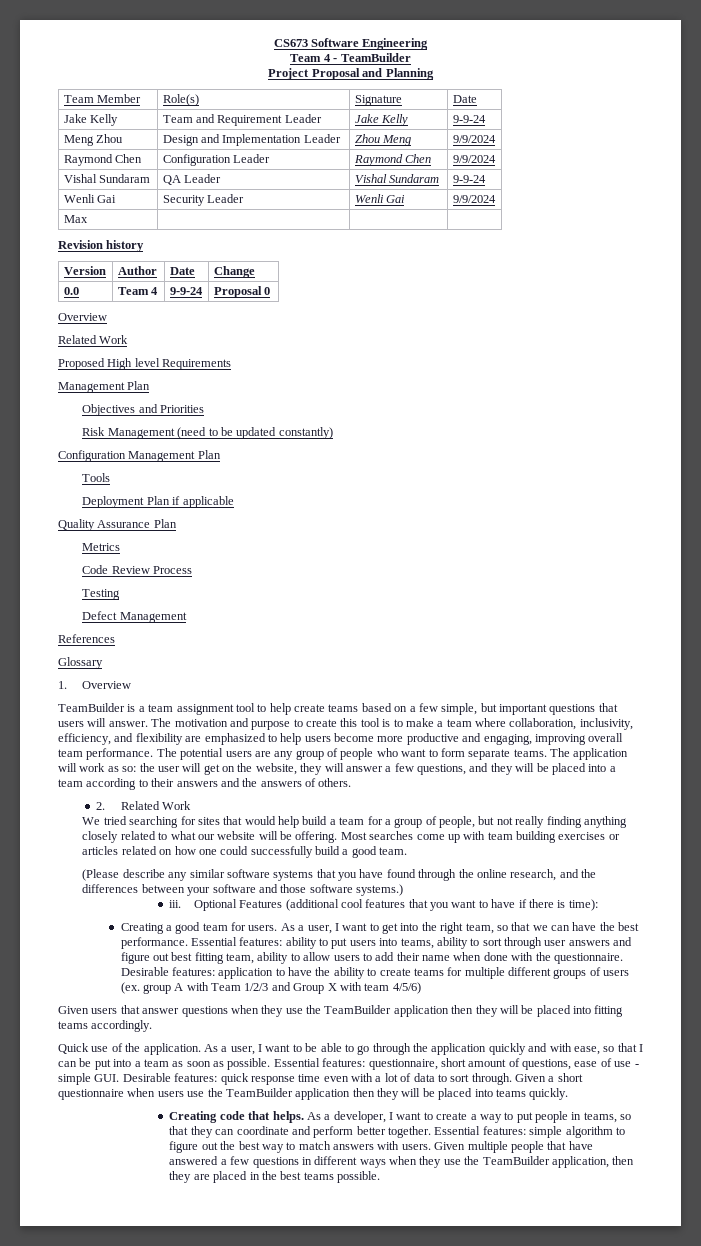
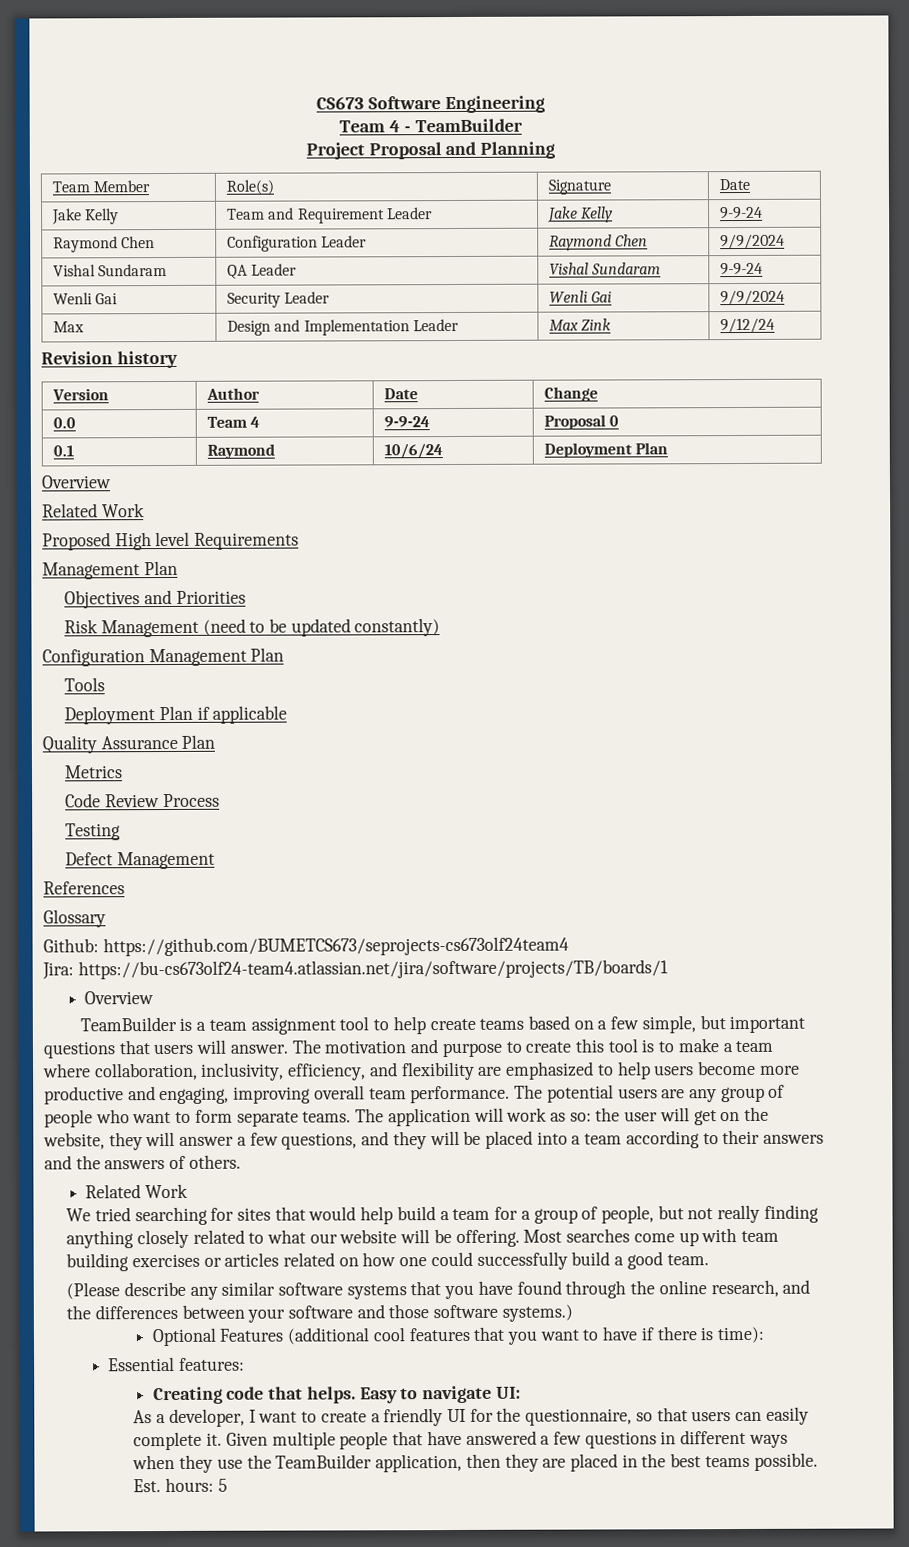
[63,134,123,146] [162,134,341,146] [354,134,411,146] [452,135,496,143] // Meng Zhou | Design and Implementation Leader | Zhou Meng | 9/9/2024 -> (764, 213) none
(88, 219) | | -> [227,318,460,336] [549,318,612,331] [720,317,776,334] Design and Implementation Leader | Max Zink | 9/12/24
(270, 291) none -> [53,445,75,457] [207,443,276,459] [384,443,444,459] [544,442,669,458] // 0.1 | Raymond | 10/6/24 | Deployment Plan
[58,681,67,689] 1. -> [43,936,569,957] [42,959,668,980] Github: https://github.com/BUMETCS673/seprojects-cs673olf24team4 // Jira: https://bu-cs673olf24-team4.atlassian.net/jira/software/projects/TB/boards/1 //
[96,802,106,810] 2. -> (241, 1161) none
[169,900,182,908] iii. -> (573, 1313) none
[120,922,640,934] [120,937,633,949] [120,952,623,964] [120,967,630,979] [120,982,421,994] [58,1005,624,1017] [58,1020,153,1032] [58,1043,643,1055] [58,1058,639,1070] [58,1073,583,1085] [58,1088,569,1100] Creating a good team for users. As a user, I want to get into the right team, so that we can have the best performance. Essential features: ability to put users into teams, ability to sort through user answers and figure out best fitting team, ability to allow users to add their name when done with the questionnaire. Desirable features: application to have the ability to create teams for multiple different groups of users (ex. group A with Team 1/2/3 and Group X with team 4/5/6) // Given users that answer questions when they use the TeamBuilder application then they will be placed into fitting teams accordingly. // Quick use of the application. As a user, I want to be able to go through the application quickly and with ease, so that I can be put into a team as soon as possible. Essential features: questionnaire, short amount of questions, ease of use - simple GUI. Desirable features: quick response time even with a lot of data to sort through. Given a short questionnaire when users use the TeamBuilder application then they will be placed into teams quickly. -> [108,1356,246,1372] Essential features:
(304, 1117) none -> [359,1385,521,1404] Easy to navigate UI: //
[479,1111,632,1123] [169,1126,625,1138] [169,1141,431,1153] way to put people in teams, so that they can coordinate and perform better together. Essential features: simple algorithm to figure out the best way to match answers with users. -> [383,1406,809,1427] [133,1431,223,1451] friendly UI for the questionnaire, so that users can easily complete it.
(381, 1177) none -> [133,1477,228,1493] Est. hours: 5

